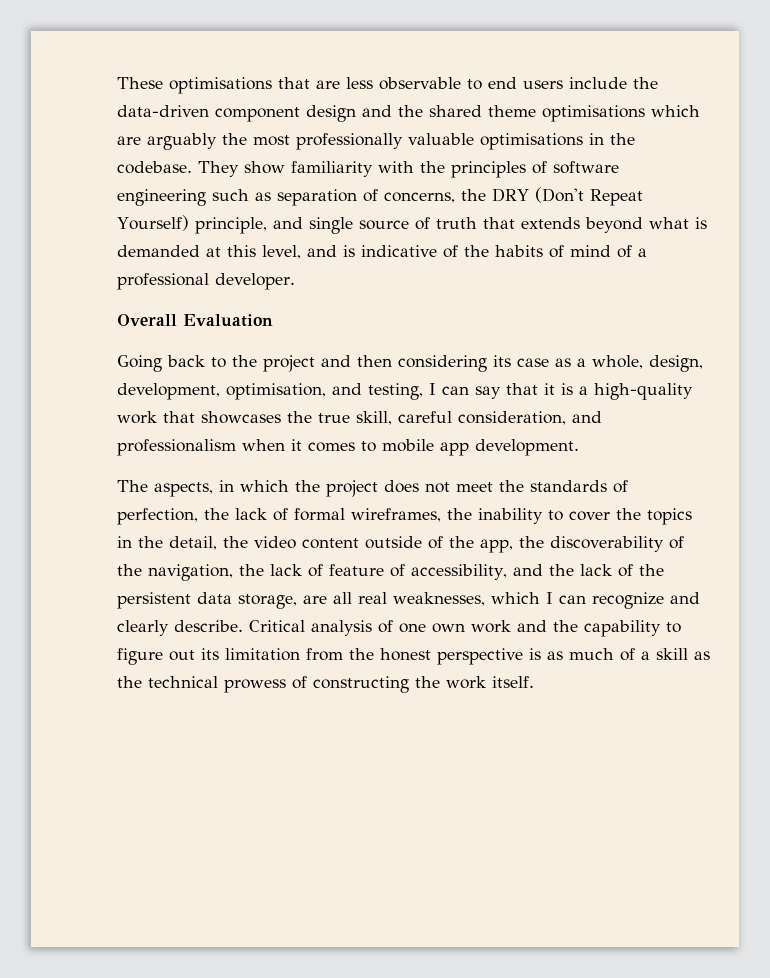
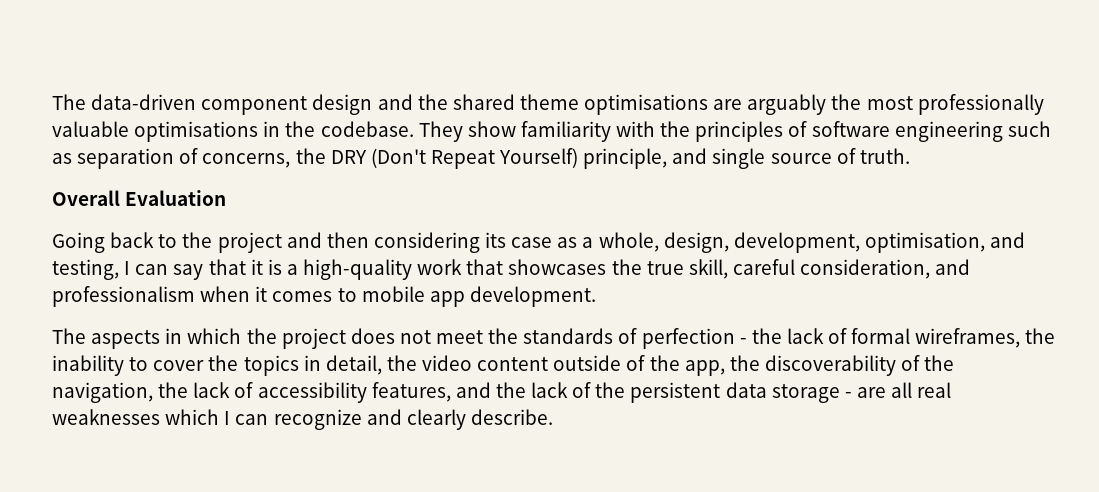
[117,77,658,94] These optimisations that are less observable to end users include the -> [52,94,86,110] The
[651,105,700,117] which -> (709, 104) none
[436,217,707,233] [117,245,647,259] [117,273,295,290] truth that extends beyond what is demanded at this level, and is indicative of the habits of mind of a professional developer. -> [859,148,910,164] truth.
[154,482,213,497] aspects, -> [91,330,161,349] aspects
[117,508,198,525] perfection, -> [641,328,747,349] perfection -
[138,536,163,548] the -> (321, 363) none
[329,564,507,580] feature of accessibility, -> [257,382,451,403] accessibility features,
[238,594,297,609] storage, -> [771,384,852,403] storage -
[393,592,485,606] weaknesses, -> [52,409,160,425] weaknesses
[249,620,681,637] [117,648,710,665] [117,676,534,693] Critical analysis of one own work and the capability to figure out its limitation from the honest perspective is as much of a skill as the technical prowess of constructing the work itself. -> (553, 417) none

